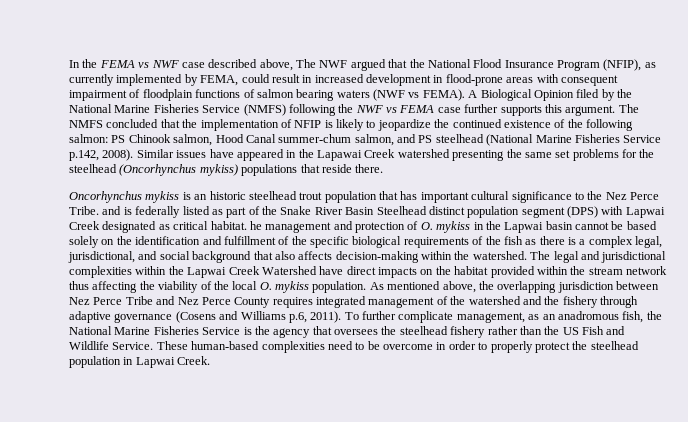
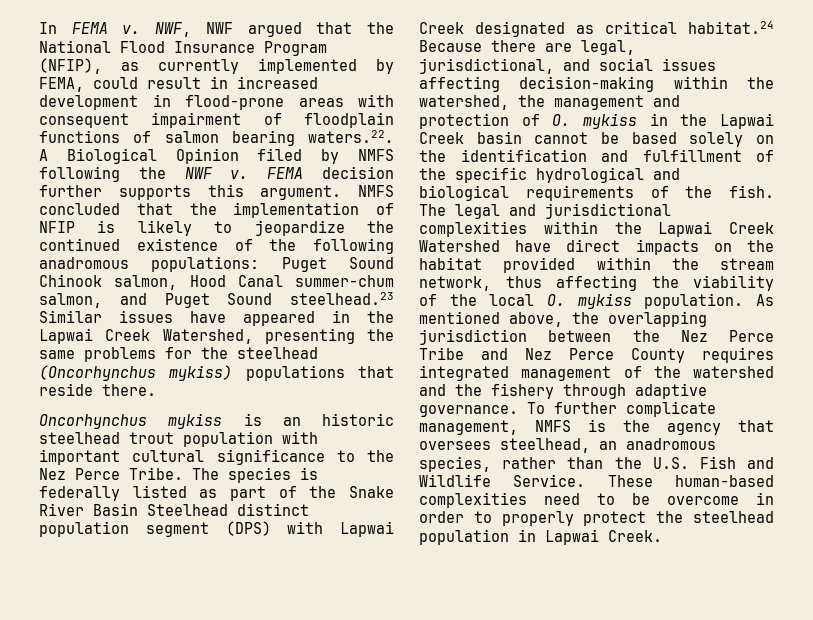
[82,59,316,71] the FEMA vs NWF case described above, The -> [71,22,192,37] FEMA v. NWF,
[336,89,465,101] waters (NWF vs FEMA). -> [308,130,394,143] waters.22.
[617,89,632,98] [69,104,461,116] the National Marine Fisheries Service (NMFS) following the NWF vs FEMA case -> [358,149,394,161] [39,166,395,182] NMFS following the NWF v. FEMA decision
[618,104,639,113] The -> (342, 192) none
[69,134,126,143] salmon: PS -> [39,256,394,272] anadromous populations: Puget Sound
[418,134,662,146] [69,149,134,161] PS steelhead (National Marine Fisheries Service p.142, 2008). -> [164,292,394,308] Puget Sound steelhead.23
[317,149,450,161] Lapawai Creek watershed -> [39,328,253,344] Lapwai Creek Watershed,
[555,150,571,158] set -> (75, 354) none
[379,191,418,200] that has -> [282,431,318,444] with
[102,206,122,215] and -> [192,467,291,483] The species
[210,221,262,230] habitat. he -> [688,21,774,34] [419,40,635,55] [419,58,716,74] [419,76,774,92] [419,95,545,110] habitat.24 Because there are legal, jurisdictional, and social issues affecting decision-making within the watershed, the
(544, 227) none -> [419,132,464,144] Creek
(349, 242) none -> [536,167,680,183] hydrological and
[503,236,663,248] [68,251,527,263] fish as there is a complex legal, jurisdictional, and social background that also affects decision-making within the watershed. -> [729,185,774,198] fish.
[626,266,667,275] network -> [419,276,491,291] network,
(659, 285) none -> [632,330,660,342] the
[114,311,662,323] [69,326,241,335] governance (Cosens and Williams p.6, 2011). To further complicate management, as an anadromous fish, the National Marine Fisheries Service -> [419,401,716,417] [419,420,571,435] governance. To further complicate management, NMFS
[381,326,486,338] the steelhead fishery -> [500,438,716,453] [419,456,491,472] steelhead, an anadromous species,
[562,327,579,335] US -> [652,457,689,469] U.S.

